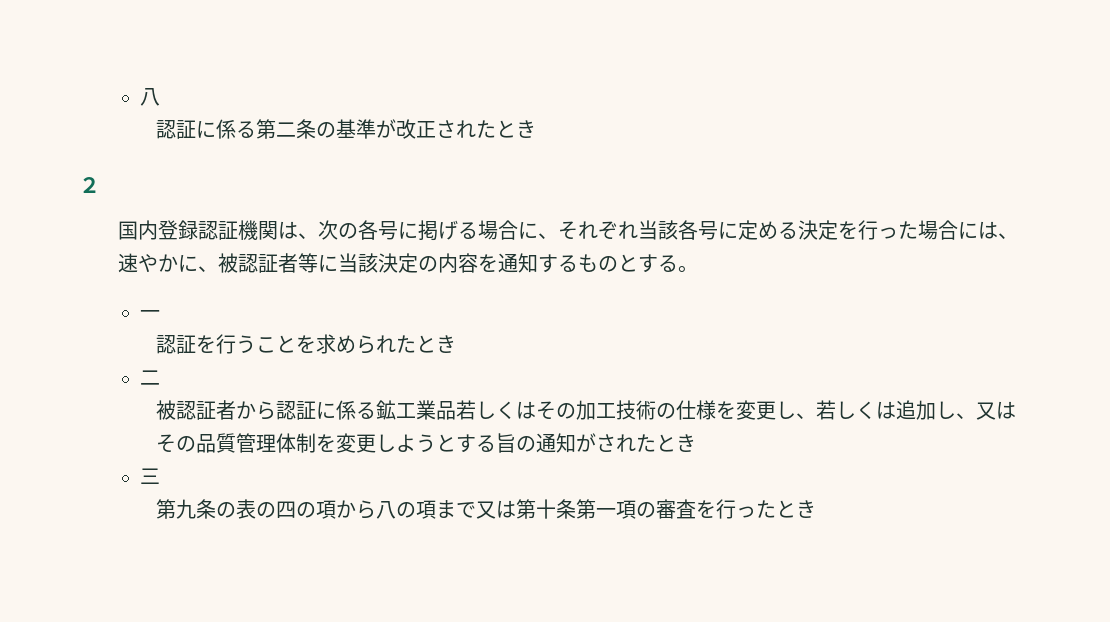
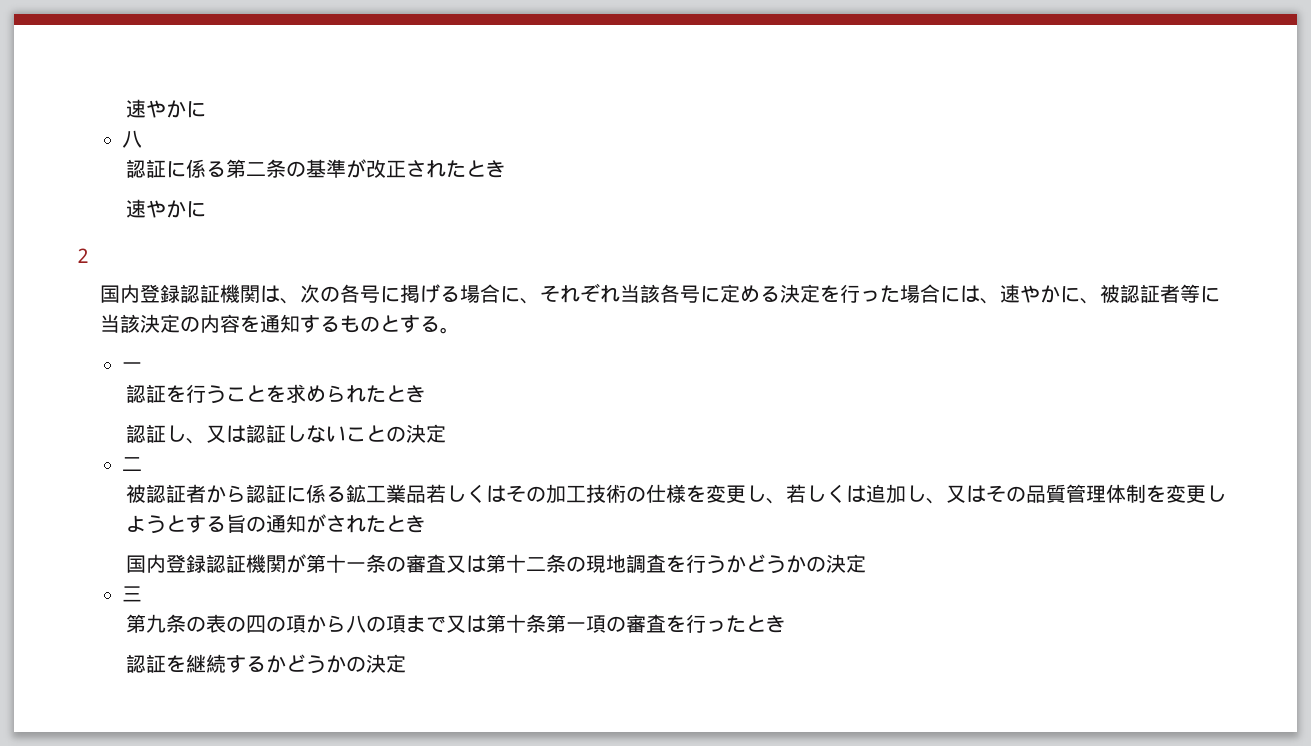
(139, 97) none -> [126,99,207,118] 速やかに //
(537, 129) none -> [126,199,207,218] // 速やかに
(457, 344) none -> [126,424,447,444] // 認証し、又は認証しないことの決定
(697, 443) none -> [126,554,867,574] // 国内登録認証機関が第十一条の審査又は第十二条の現地調査を行うかどうかの決定
(817, 509) none -> [126,654,407,674] // 認証を継続するかどうかの決定

